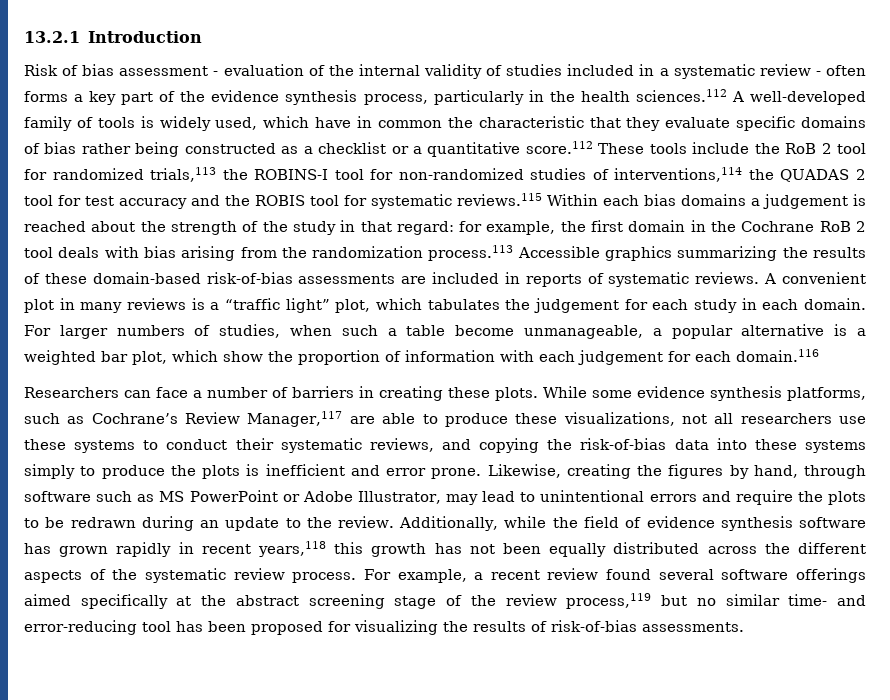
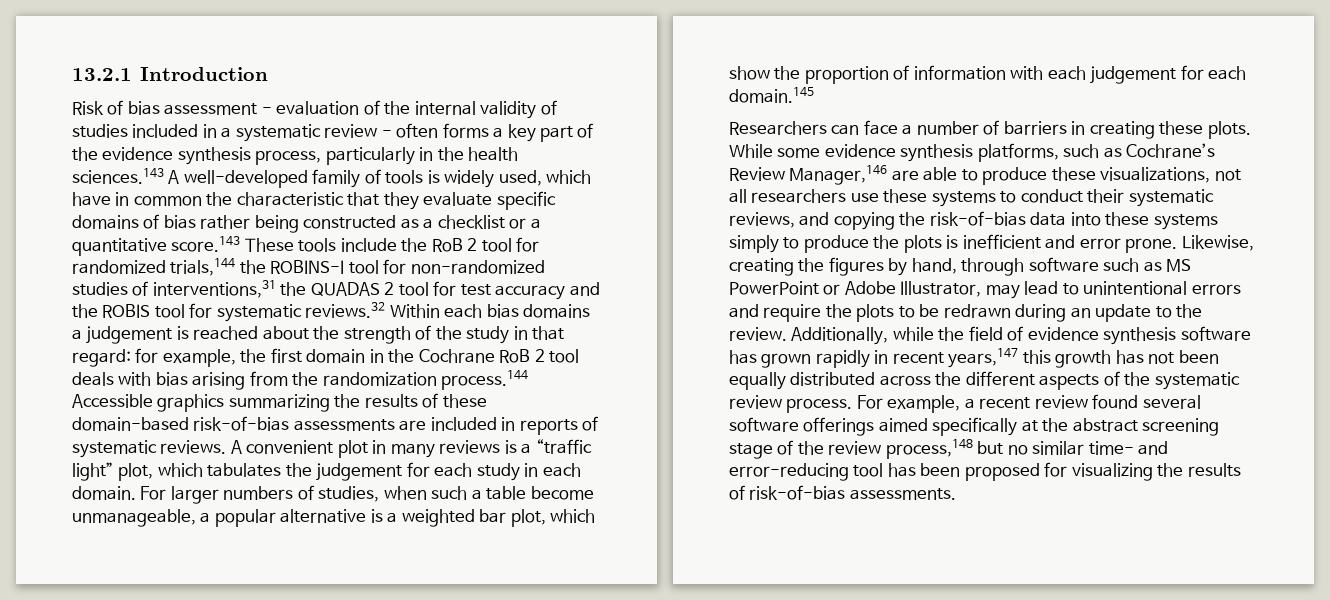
[635,89,727,102] sciences.112 -> [72,168,164,184] sciences.143
[525,141,593,154] score.112 -> [171,236,241,252] score.143
[150,167,217,182] trials,113 -> [170,258,236,276] trials,144
[614,167,743,182] interventions,114 -> [152,280,276,298] interventions,31
[457,193,542,206] reviews.115 -> [305,302,386,318] reviews.32
[428,245,514,261] process.113 -> [441,370,529,390] process.144
[736,349,819,362] domain.116 -> [729,87,814,103] domain.145
[247,411,343,427] Manager,117 -> [789,165,888,185] Manager,146
[258,541,326,557] years,118 -> [948,348,1019,368] years,147
[566,593,652,609] process,119 -> [885,439,973,459] process,148

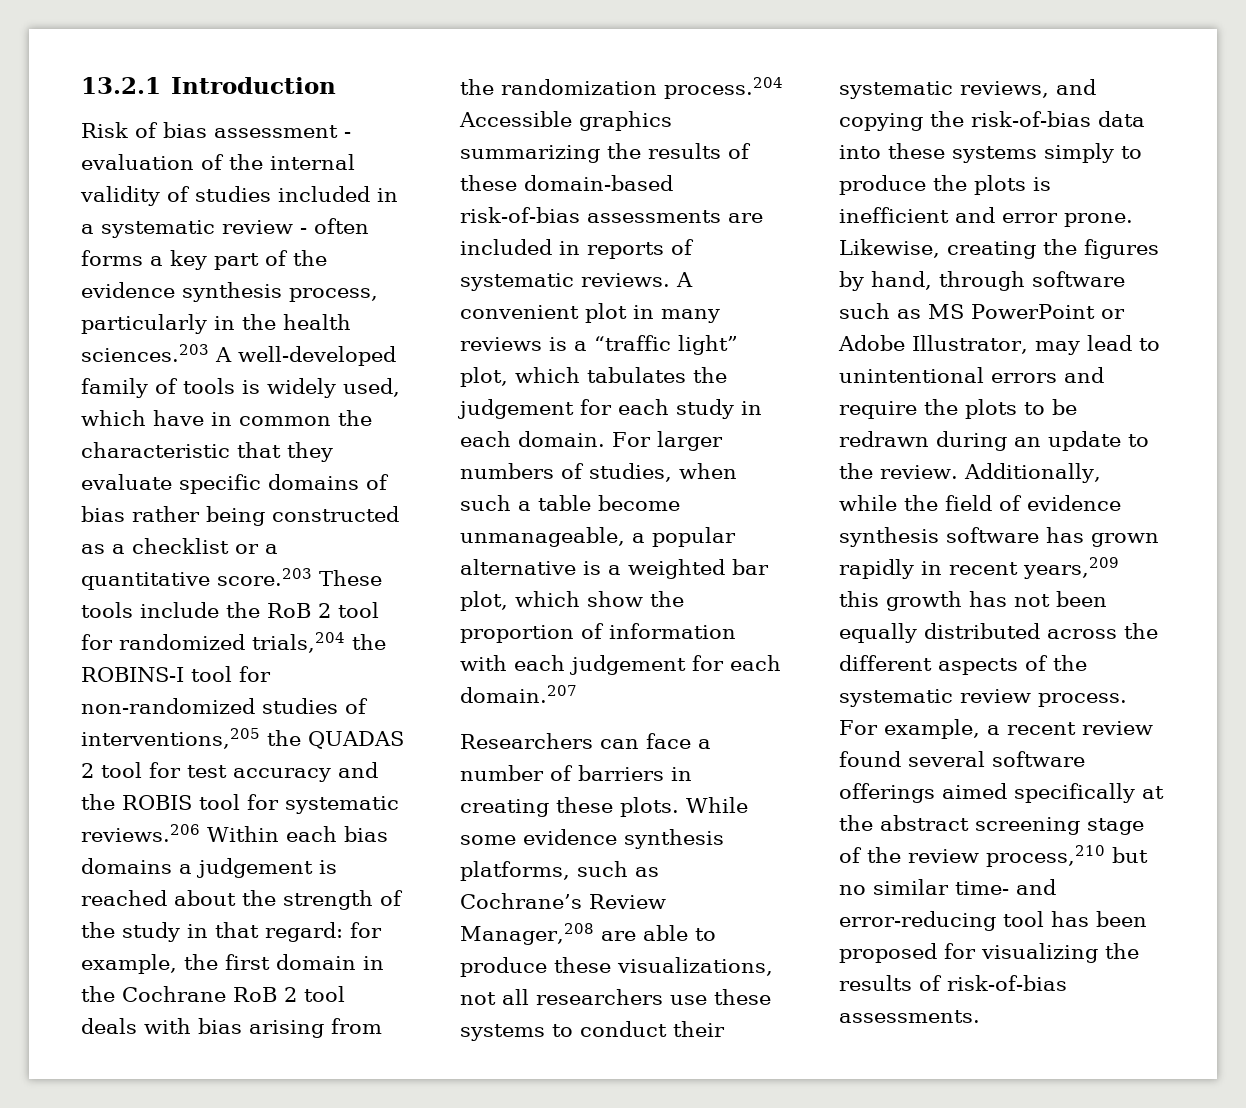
[72,168,164,184] sciences.143 -> [81,344,209,362] sciences.203
[171,236,241,252] score.143 -> [217,568,312,586] score.203
[170,258,236,276] trials,144 -> [252,632,345,653] trials,204
[152,280,276,298] interventions,31 -> [81,728,260,749] interventions,205
[305,302,386,318] reviews.32 -> [81,824,200,842] reviews.206
[441,370,529,390] process.144 -> [664,77,783,99] process.204
[729,87,814,103] domain.145 -> [460,685,577,703] domain.207
[789,165,888,185] Manager,146 -> [460,923,594,945] Manager,208
[948,348,1019,368] years,147 -> [1023,557,1119,579] years,209
[885,439,973,459] process,148 -> [986,845,1105,867] process,210

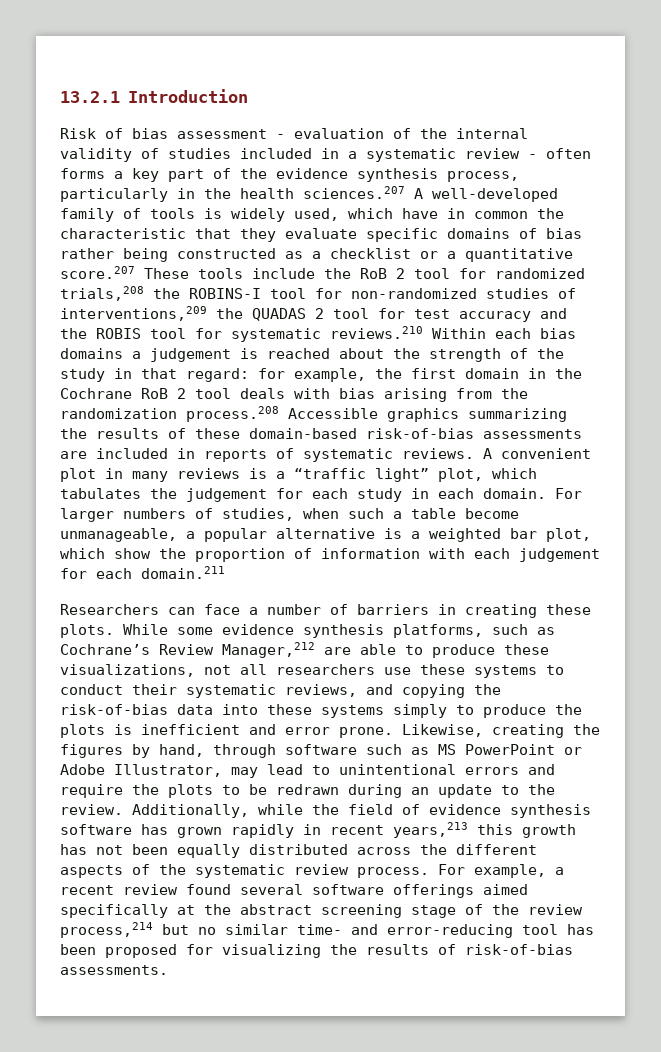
[81,344,209,362] sciences.203 -> [303,186,405,199] sciences.207
[217,568,312,586] score.203 -> [60,266,135,279] score.207
[252,632,345,653] trials,204 -> [60,286,144,301] trials,208
[81,728,260,749] interventions,205 -> [60,306,207,321] interventions,209
[81,824,200,842] reviews.206 -> [330,326,423,339] reviews.210
[664,77,783,99] process.204 -> [186,406,279,422] process.208
[460,685,577,703] domain.207 -> [141,566,225,579] domain.211
[460,923,594,945] Manager,208 -> [222,642,315,658] Manager,212
[1023,557,1119,579] years,209 -> [393,822,468,838] years,213
[986,845,1105,867] process,210 -> [60,922,153,938] process,214

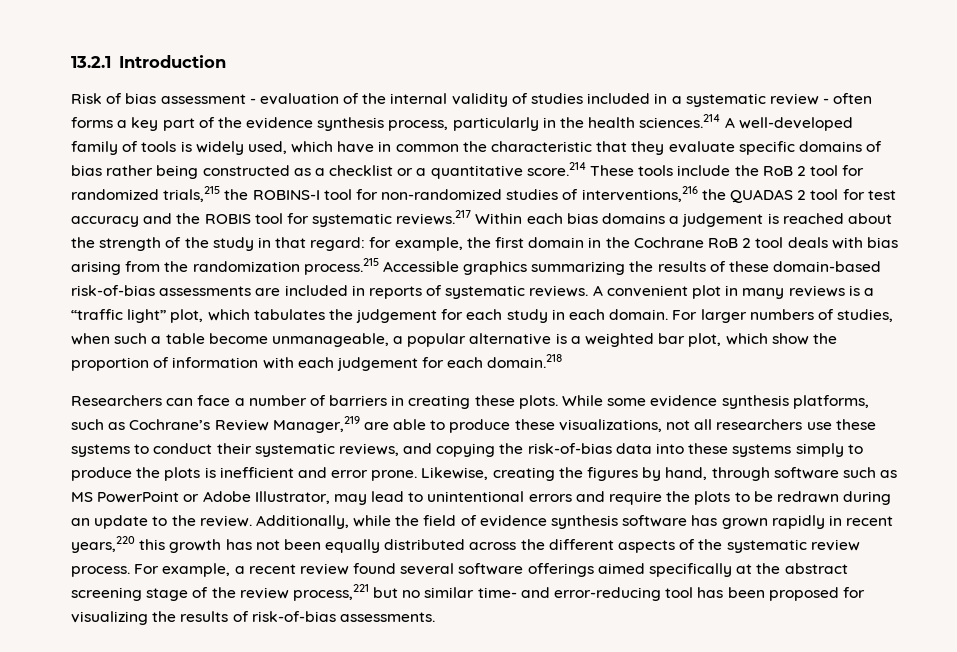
[303,186,405,199] sciences.207 -> [639,114,721,128] sciences.214
[60,266,135,279] score.207 -> [526,162,586,176] score.214
[60,286,144,301] trials,208 -> [163,186,221,202] trials,215
[60,306,207,321] interventions,209 -> [581,186,698,202] interventions,216
[330,326,423,339] reviews.210 -> [396,210,472,225] reviews.217
[186,406,279,422] process.208 -> [303,258,379,275] process.215
[141,566,225,579] domain.211 -> [487,354,563,368] domain.218
[222,642,315,658] Manager,212 -> [272,416,360,433] Manager,219
[393,822,468,838] years,213 -> [71,536,135,553] years,220
[60,922,153,938] process,214 -> [292,584,369,601] process,221

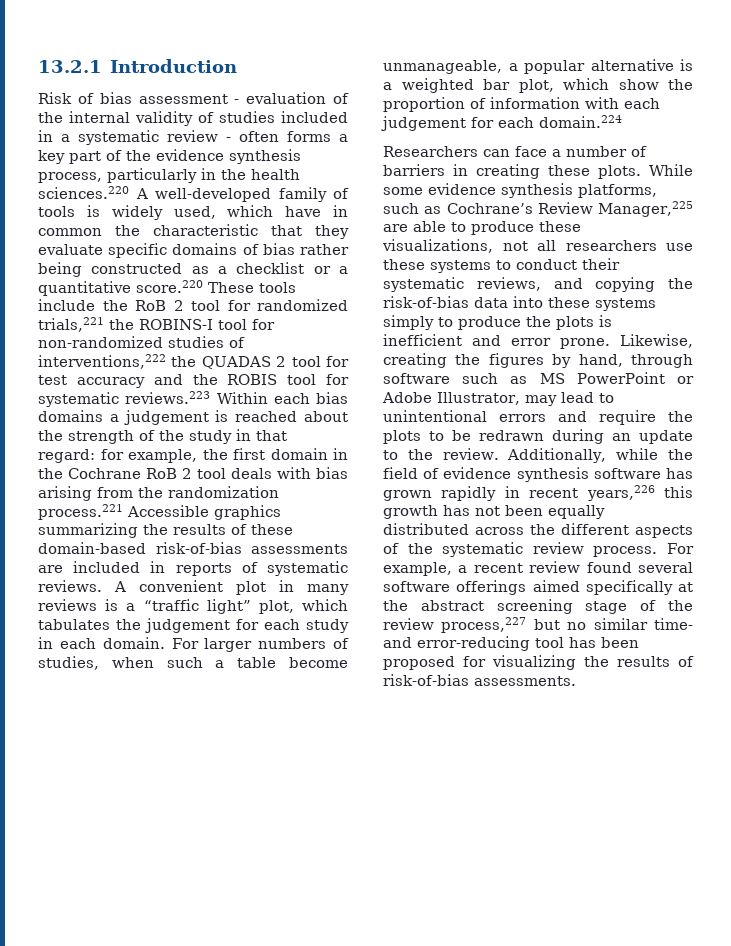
[639,114,721,128] sciences.214 -> [38,186,129,199] sciences.220
[526,162,586,176] score.214 -> [136,280,203,293] score.220
[163,186,221,202] trials,215 -> [38,317,104,332] trials,221
[581,186,698,202] interventions,216 -> [38,354,166,369] interventions,222
[396,210,472,225] reviews.217 -> [125,391,211,404] reviews.223
[303,258,379,275] process.215 -> [38,504,123,520] process.221
[487,354,563,368] domain.218 -> [539,115,622,128] domain.224
[272,416,360,433] Manager,219 -> [598,201,693,217] Manager,225
[71,536,135,553] years,220 -> [586,485,655,501] years,226
[292,584,369,601] process,221 -> [441,617,527,633] process,227

